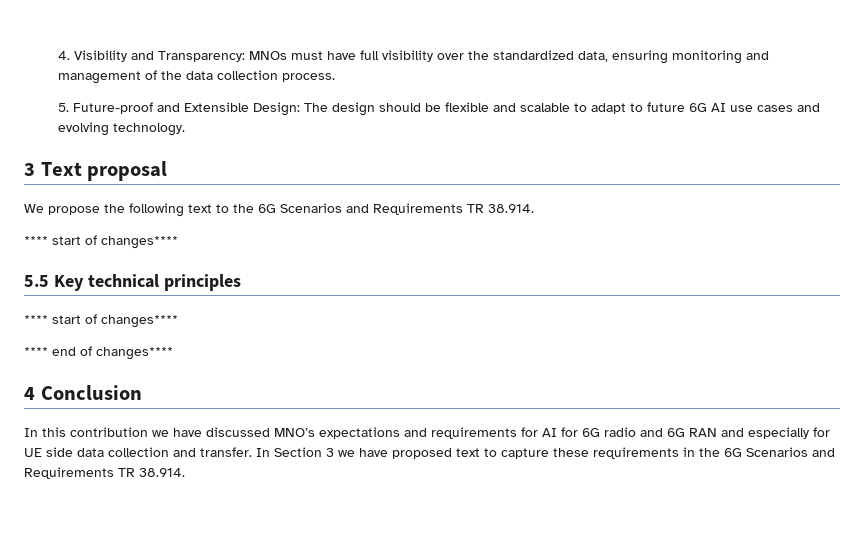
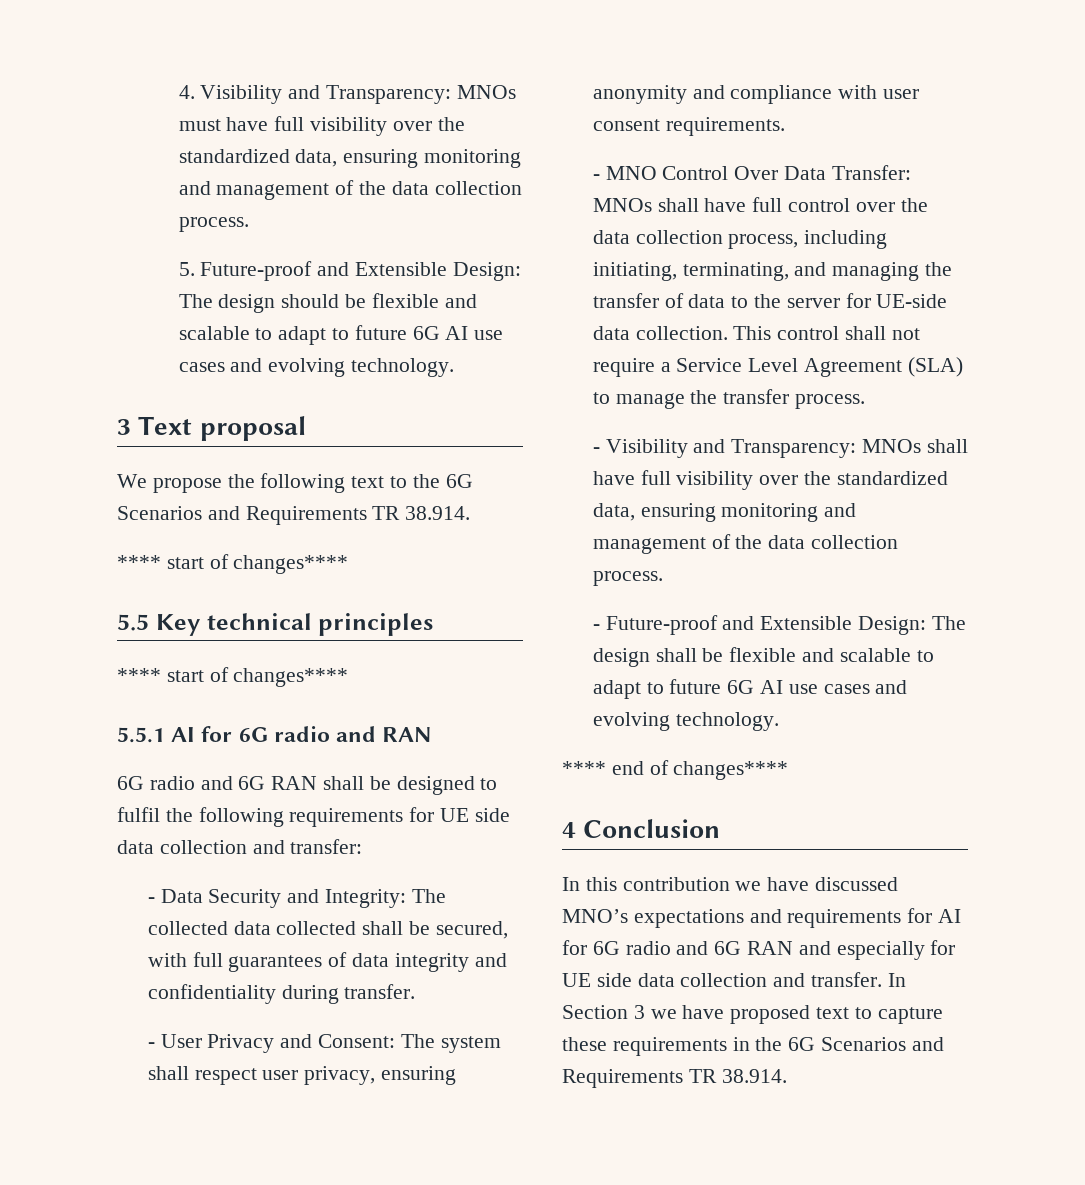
(178, 321) none -> [117,726,432,743] [117,776,498,795] [117,807,510,827] [117,839,363,854] [147,889,446,908] [147,921,508,939] [147,952,507,972] [147,984,416,1004] [147,1034,501,1053] [147,1066,457,1085] [592,85,920,104] [592,117,785,136] [592,165,911,180] [592,197,928,212] [592,230,888,249] [592,262,953,281] [592,293,948,308] [592,326,920,340] [592,357,963,377] [592,389,866,409] [592,439,968,458] [592,470,948,490] [592,503,857,522] [592,534,899,554] [592,571,663,586] [592,615,966,635] [592,647,934,667] [592,679,908,699] [592,712,779,731] // 5.5.1 AI for 6G radio and RAN // 6G radio and 6G RAN shall be designed to fulfil the following requirements for UE side data collection and transfer: // - Data Security and Integrity: The collected data collected shall be secured, with full guarantees of data integrity and confidentiality during transfer. // - User Privacy and Consent: The system shall respect user privacy, ensuring anonymity and compliance with user consent requirements. // - MNO Control Over Data Transfer: MNOs shall have full control over the data collection process, including initiating, terminating, and managing the transfer of data to the server for UE-side data collection. This control shall not require a Service Level Agreement (SLA) to manage the transfer process. // - Visibility and Transparency: MNOs shall have full visibility over the standardized data, ensuring monitoring and management of the data collection process. // - Future-proof and Extensible Design: The design shall be flexible and scalable to adapt to future 6G AI use cases and evolving technology.

